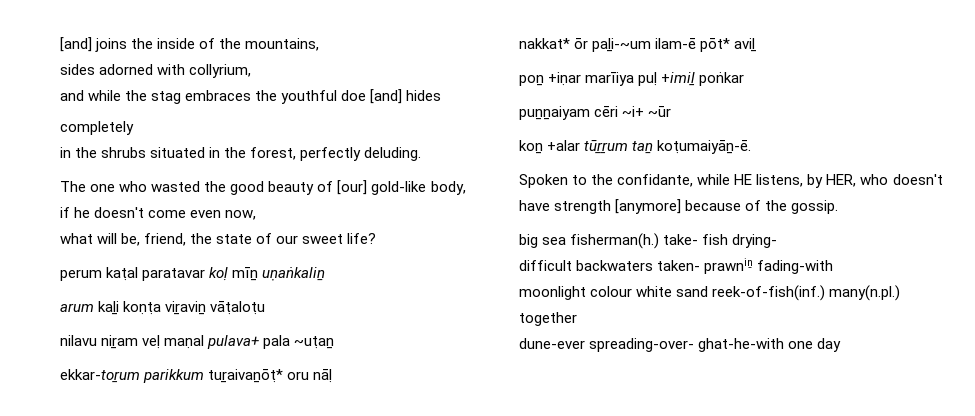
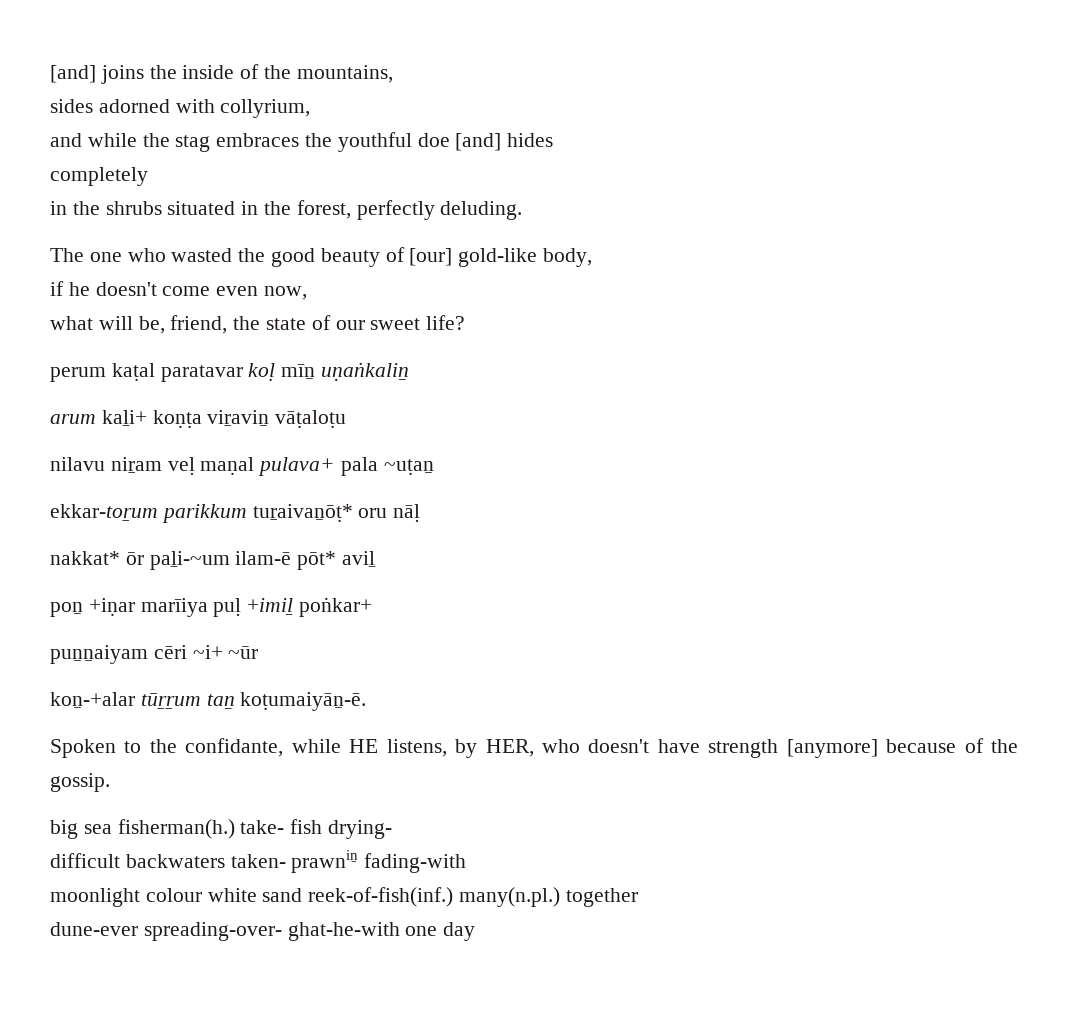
[98,301,120,315] kaḻi -> [101,410,147,426] kaḻi+
[699,72,745,86] poṅkar -> [299,597,373,617] poṅkar+
[519,140,581,154] koṉ +alar -> [50,692,135,708] koṉ-+alar

